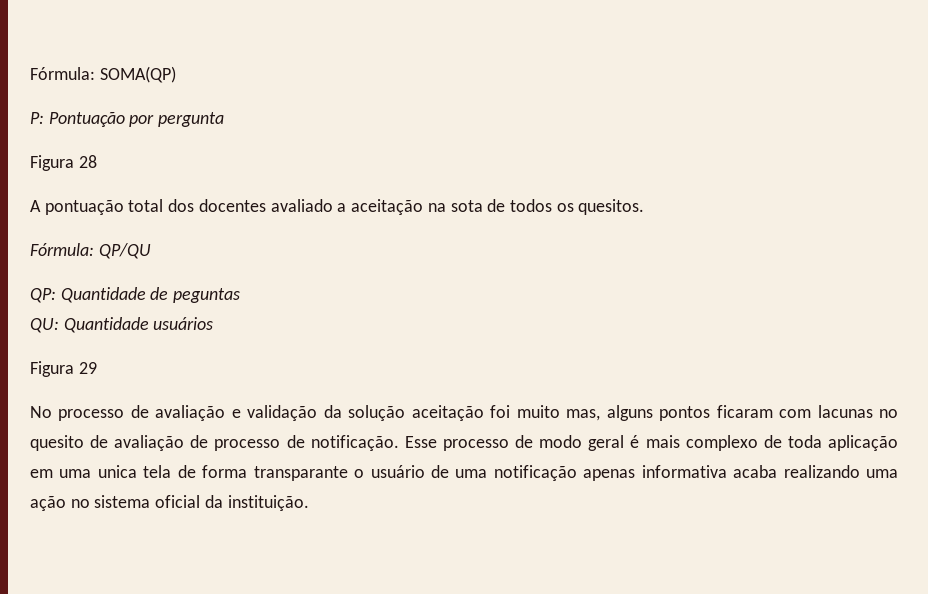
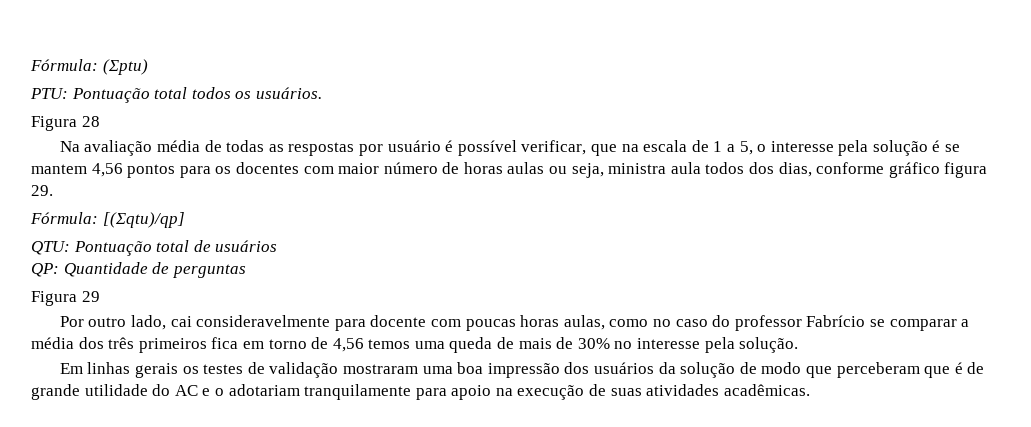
[30,66,176,83] [30,112,225,127] [30,155,97,171] [30,199,645,215] [30,243,151,259] [30,287,241,303] [30,317,214,333] [30,361,97,377] [30,405,899,421] [30,435,899,451] [30,465,898,481] [30,495,309,511] Fórmula: SOMA(QP) // P: Pontuação por pergunta // Figura 28 // A pontuação total dos docentes avaliado a aceitação na sota de todos os quesitos. // Fórmula: QP/QU // QP: Quantidade de peguntas // QU: Quantidade usuários // Figura 29 // No processo de avaliação e validação da solução aceitação foi muito mas, alguns pontos ficaram com lacunas no quesito de avaliação de processo de notificação. Esse processo de modo geral é mais complexo de toda aplicação em uma unica tela de forma transparante o usuário de uma notificação apenas informativa acaba realizando uma ação no sistema oficial da instituição. -> [30,59,148,75] [30,87,322,103] [31,116,100,131] [59,140,961,156] [31,162,988,178] [31,185,53,196] [30,212,185,228] [31,240,278,256] [31,262,246,278] [31,291,100,306] [59,315,970,331] [31,337,799,353] [59,362,985,378] [31,384,810,400] Fórmula: (Σptu) // PTU: Pontuação total todos os usuários. // Figura 28 // Na avaliação média de todas as respostas por usuário é possível verificar, que na escala de 1 a 5, o interesse pela solução é se mantem 4,56 pontos para os docentes com maior número de horas aulas ou seja, ministra aula todos dos dias, conforme gráfico figura 29. // Fórmula: [(Σqtu)/qp] // QTU: Pontuação total de usuários // QP: Quantidade de perguntas // Figura 29 // Por outro lado, cai consideravelmente para docente com poucas horas aulas, como no caso do professor Fabrício se comparar a média dos três primeiros fica em torno de 4,56 temos uma queda de mais de 30% no interesse pela solução. // Em linhas gerais os testes de validação mostraram uma boa impressão dos usuários da solução de modo que perceberam que é de grande utilidade do AC e o adotariam tranquilamente para apoio na execução de suas atividades acadêmicas.

